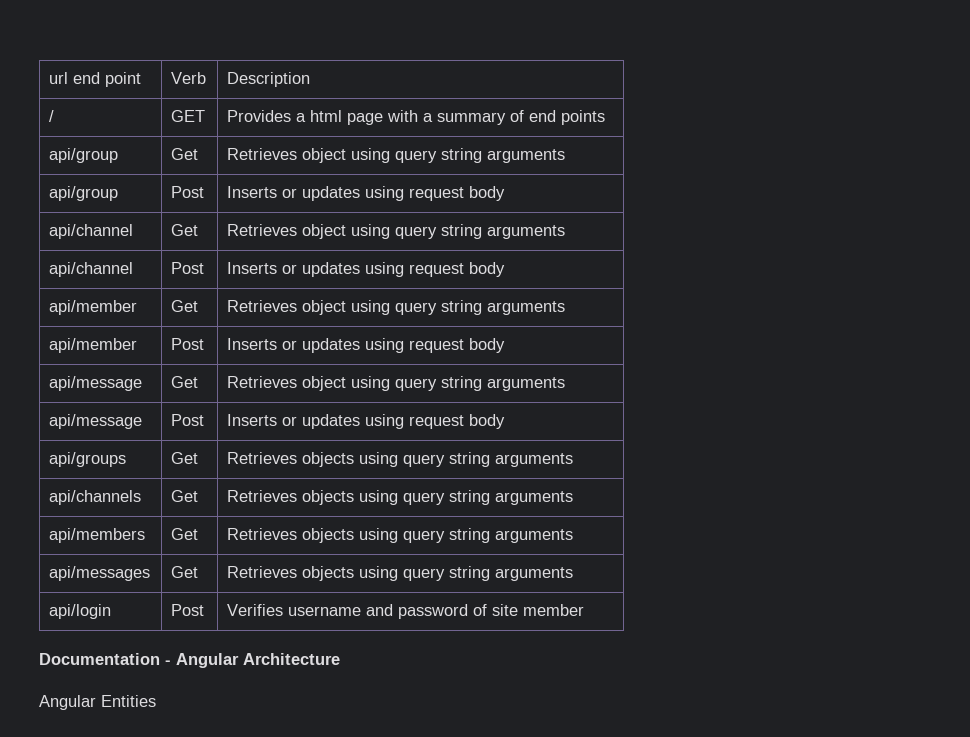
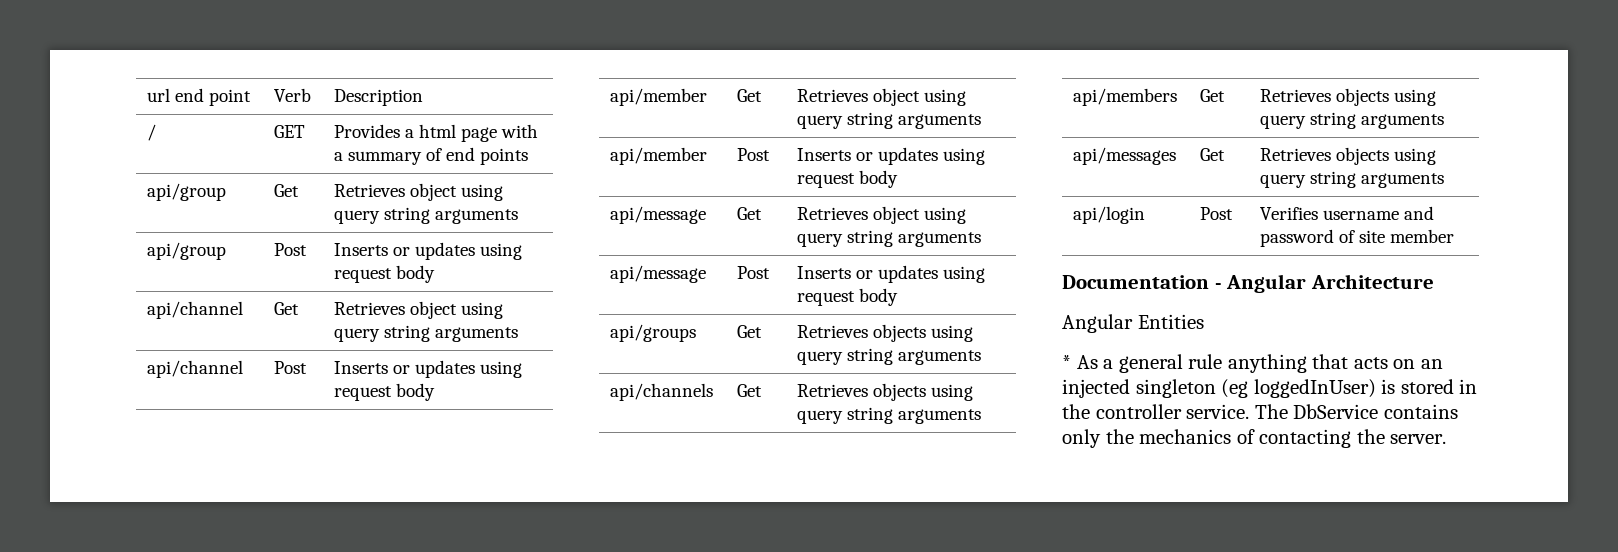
(156, 701) none -> [1062,354,1443,373] [1062,379,1478,398] [1062,404,1458,419] [1062,429,1447,448] // * As a general rule anything that acts on an injected singleton (eg loggedInUser) is stored in the controller service. The DbService contains only the mechanics of contacting the server.

